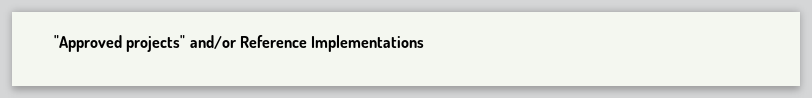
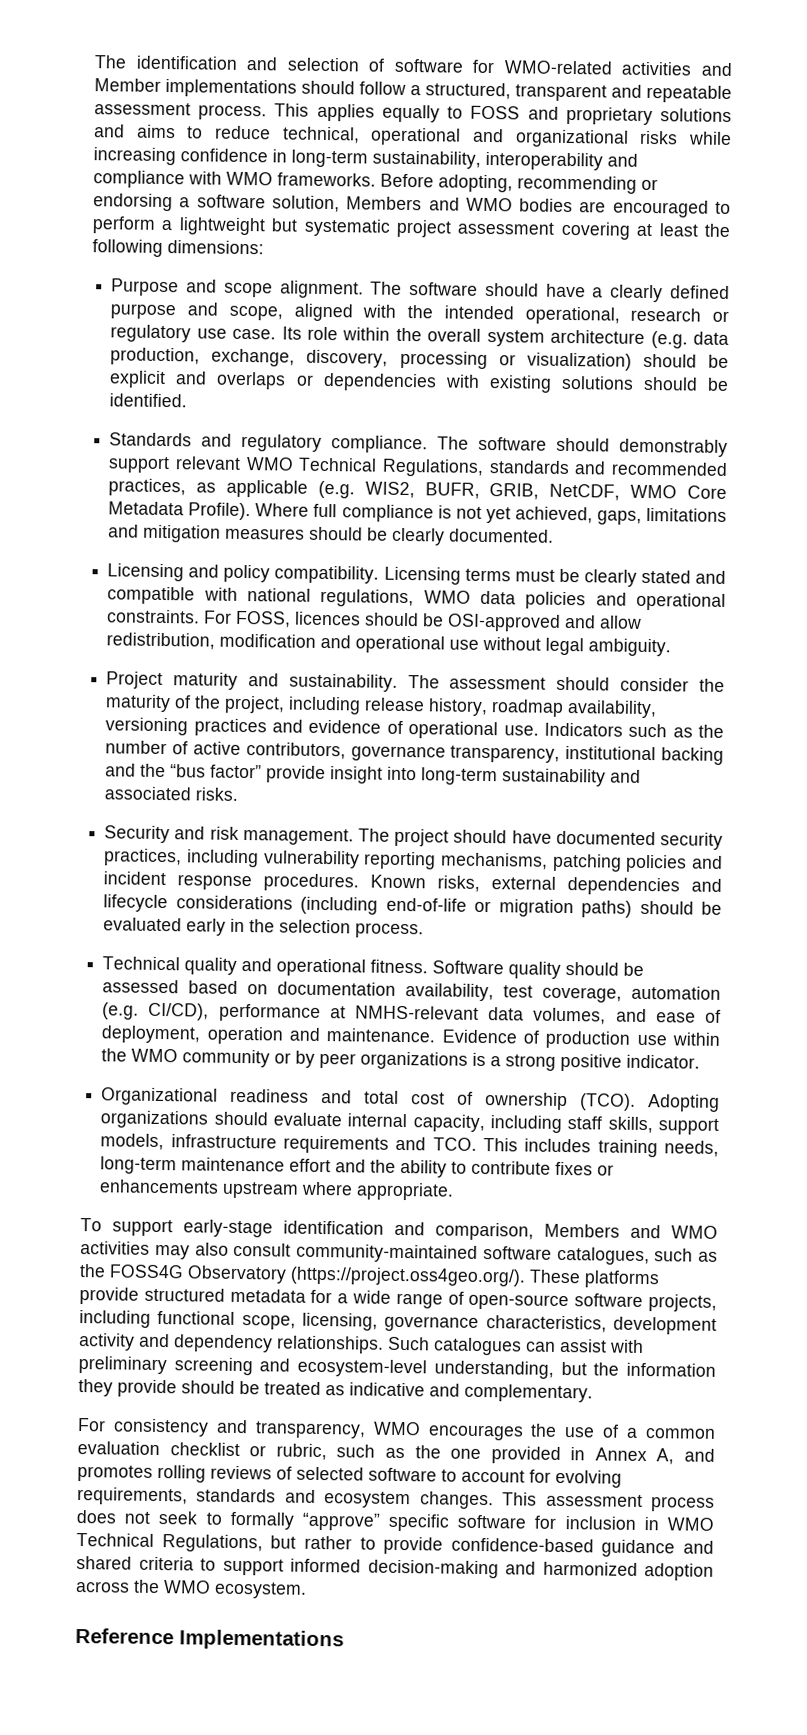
[54,35,236,52] "Approved projects" and/or -> [94,55,732,77] [94,78,732,104] [94,102,732,126] [94,124,732,148] [93,147,638,171] [93,170,658,194] [93,193,731,218] [92,216,730,240] [92,239,264,257] [111,278,730,303] [110,302,729,325] [110,324,729,349] [110,347,729,371] [109,370,729,393] [109,393,188,408] [109,432,728,457] [108,456,729,477] [108,478,727,501] [108,501,727,525] [108,524,555,546] [107,563,726,587] [107,586,726,611] [107,609,643,632] [106,632,672,657] [106,671,725,692] [105,694,658,719] [105,717,724,740] [105,740,724,765] [105,763,642,787] [104,786,239,801] [104,825,724,850] [104,848,724,873] [103,871,722,896] [103,894,722,918] [103,917,425,939] [102,956,645,979] [102,979,721,1003] [102,1002,722,1025] [101,1025,720,1049] [101,1048,701,1072] [101,1087,720,1112] [100,1110,719,1135] [100,1133,719,1158] [100,1156,615,1178] [99,1179,455,1201] [80,1218,718,1241] [80,1241,718,1266] [79,1264,660,1289] [79,1287,717,1312] [79,1310,717,1335] [78,1333,644,1356] [78,1356,716,1379] [78,1379,593,1403] [77,1418,716,1441] [77,1441,715,1465] [77,1464,622,1488] [77,1487,716,1512] [76,1510,714,1532] [76,1533,714,1558] [76,1556,714,1581] [75,1579,307,1599] The identification and selection of software for WMO-related activities and Member implementations should follow a structured, transparent and repeatable assessment process. This applies equally to FOSS and proprietary solutions and aims to reduce technical, operational and organizational risks while increasing confidence in long-term sustainability, interoperability and compliance with WMO frameworks. Before adopting, recommending or endorsing a software solution, Members and WMO bodies are encouraged to perform a lightweight but systematic project assessment covering at least the following dimensions: // Purpose and scope alignment. The software should have a clearly defined purpose and scope, aligned with the intended operational, research or regulatory use case. Its role within the overall system architecture (e.g. data production, exchange, discovery, processing or visualization) should be explicit and overlaps or dependencies with existing solutions should be identified. // Standards and regulatory compliance. The software should demonstrably support relevant WMO Technical Regulations, standards and recommended practices, as applicable (e.g. WIS2, BUFR, GRIB, NetCDF, WMO Core Metadata Profile). Where full compliance is not yet achieved, gaps, limitations and mitigation measures should be clearly documented. // Licensing and policy compatibility. Licensing terms must be clearly stated and compatible with national regulations, WMO data policies and operational constraints. For FOSS, licences should be OSI-approved and allow redistribution, modification and operational use without legal ambiguity. // Project maturity and sustainability. The assessment should consider the maturity of the project, including release history, roadmap availability, versioning practices and evidence of operational use. Indicators such as the number of active contributors, governance transparency, institutional backing and the “bus factor” provide insight into long-term sustainability and associated risks. // Security and risk management. The project should have documented security practices, including vulnerability reporting mechanisms, patching policies and incident response procedures. Known risks, external dependencies and lifecycle considerations (including end-of-life or migration paths) should be evaluated early in the selection process. // Technical quality and operational fitness. Software quality should be assessed based on documentation availability, test coverage, automation (e.g. CI/CD), performance at NMHS-relevant data volumes, and ease of deployment, operation and maintenance. Evidence of production use within the WMO community or by peer organizations is a strong positive indicator. // Organizational readiness and total cost of ownership (TCO). Adopting organizations should evaluate internal capacity, including staff skills, support models, infrastructure requirements and TCO. This includes training needs, long-term maintenance effort and the ability to contribute fixes or enhancements upstream where appropriate. // To support early-stage identification and comparison, Members and WMO activities may also consult community-maintained software catalogues, such as the FOSS4G Observatory (https://project.oss4geo.org/). These platforms provide structured metadata for a wide range of open-source software projects, including functional scope, licensing, governance characteristics, development activity and dependency relationships. Such catalogues can assist with preliminary screening and ecosystem-level understanding, but the information they provide should be treated as indicative and complementary. // For consistency and transparency, WMO encourages the use of a common evaluation checklist or rubric, such as the one provided in Annex A, and promotes rolling reviews of selected software to account for evolving requirements, standards and ecosystem changes. This assessment process does not seek to formally “approve” specific software for inclusion in WMO Technical Regulations, but rather to provide confidence-based guidance and shared criteria to support informed decision-making and harmonized adoption across the WMO ecosystem. //

